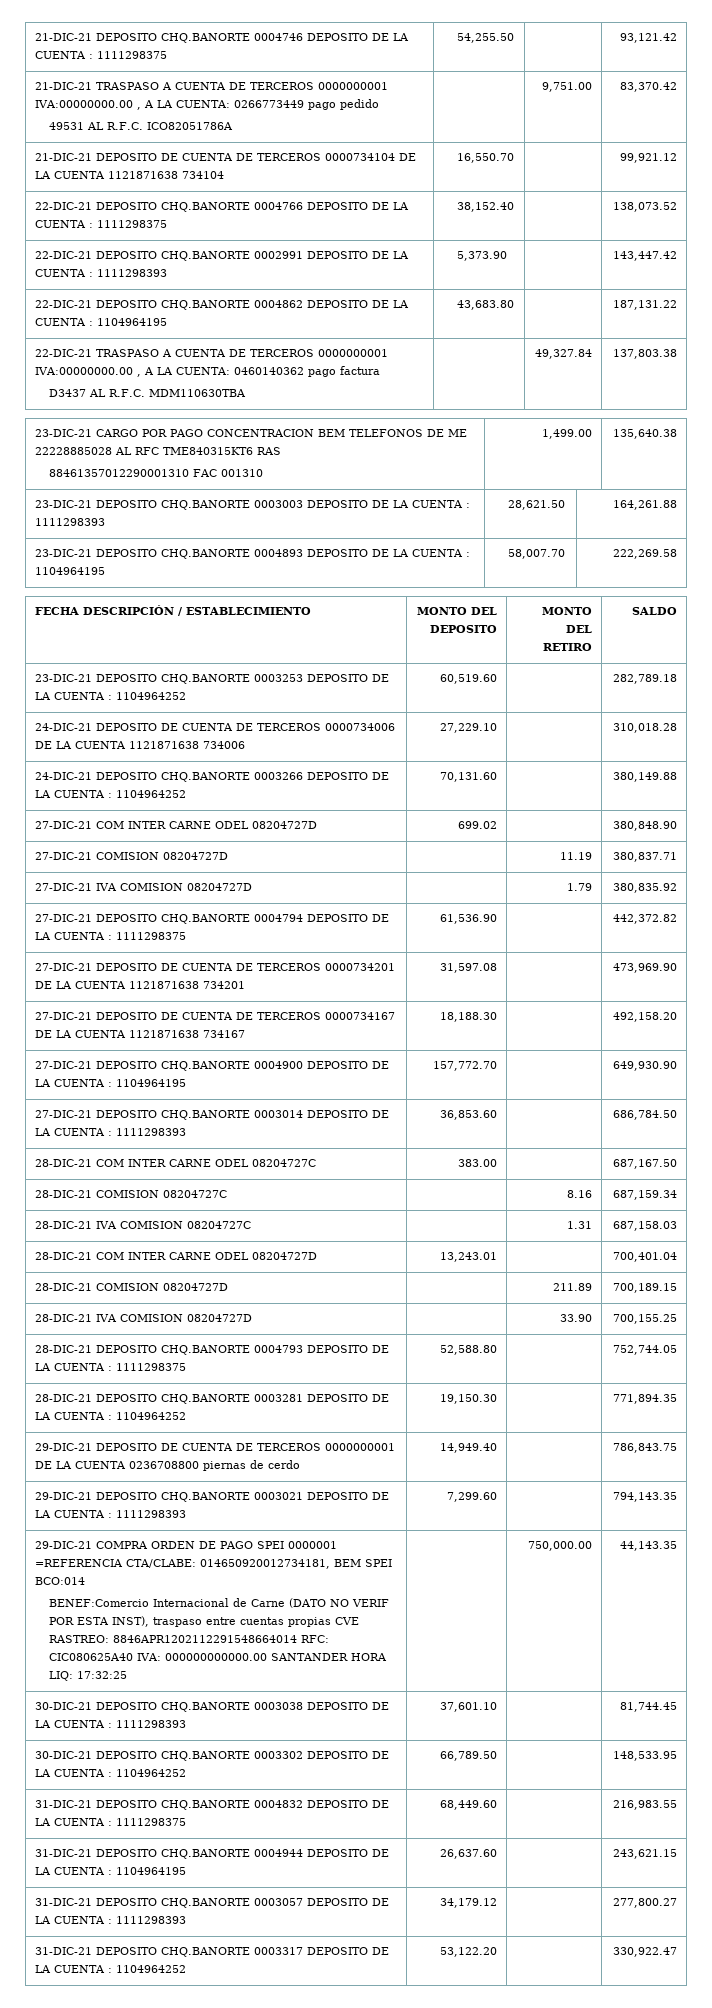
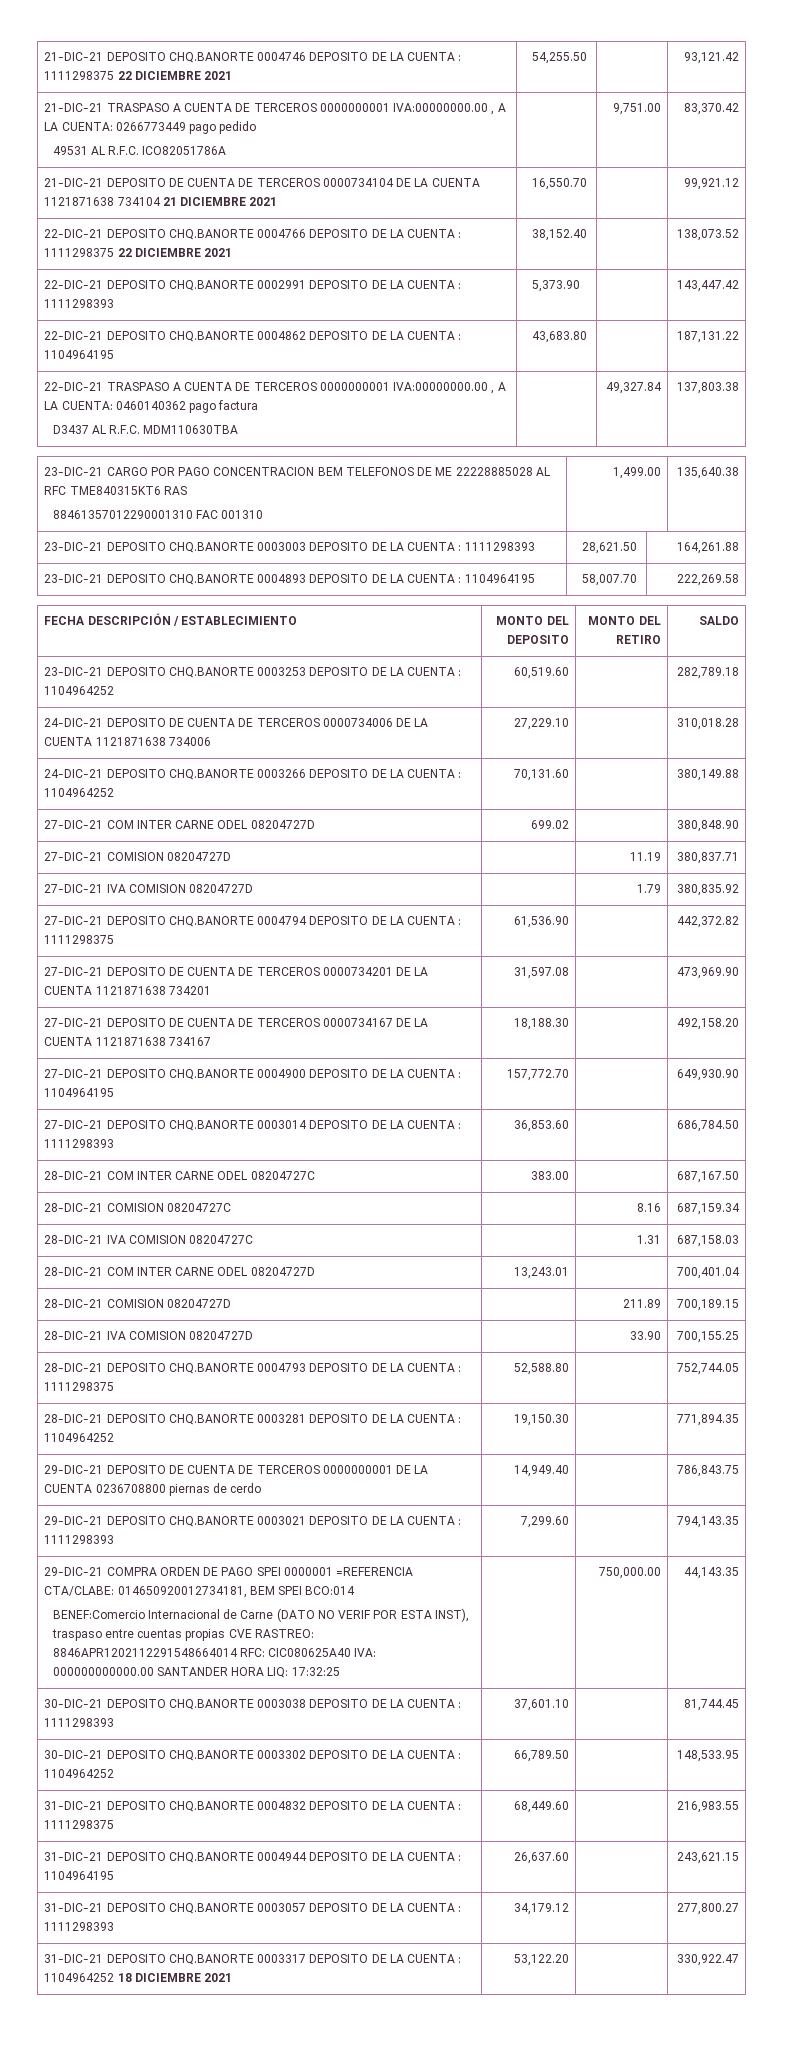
(167, 55) none -> [117,71,233,80] 22 DICIEMBRE 2021
(224, 175) none -> [162,197,278,206] 21 DICIEMBRE 2021
(167, 224) none -> [117,248,233,257] 22 DICIEMBRE 2021
(186, 1969) none -> [117,1973,233,1982] 18 DICIEMBRE 2021

